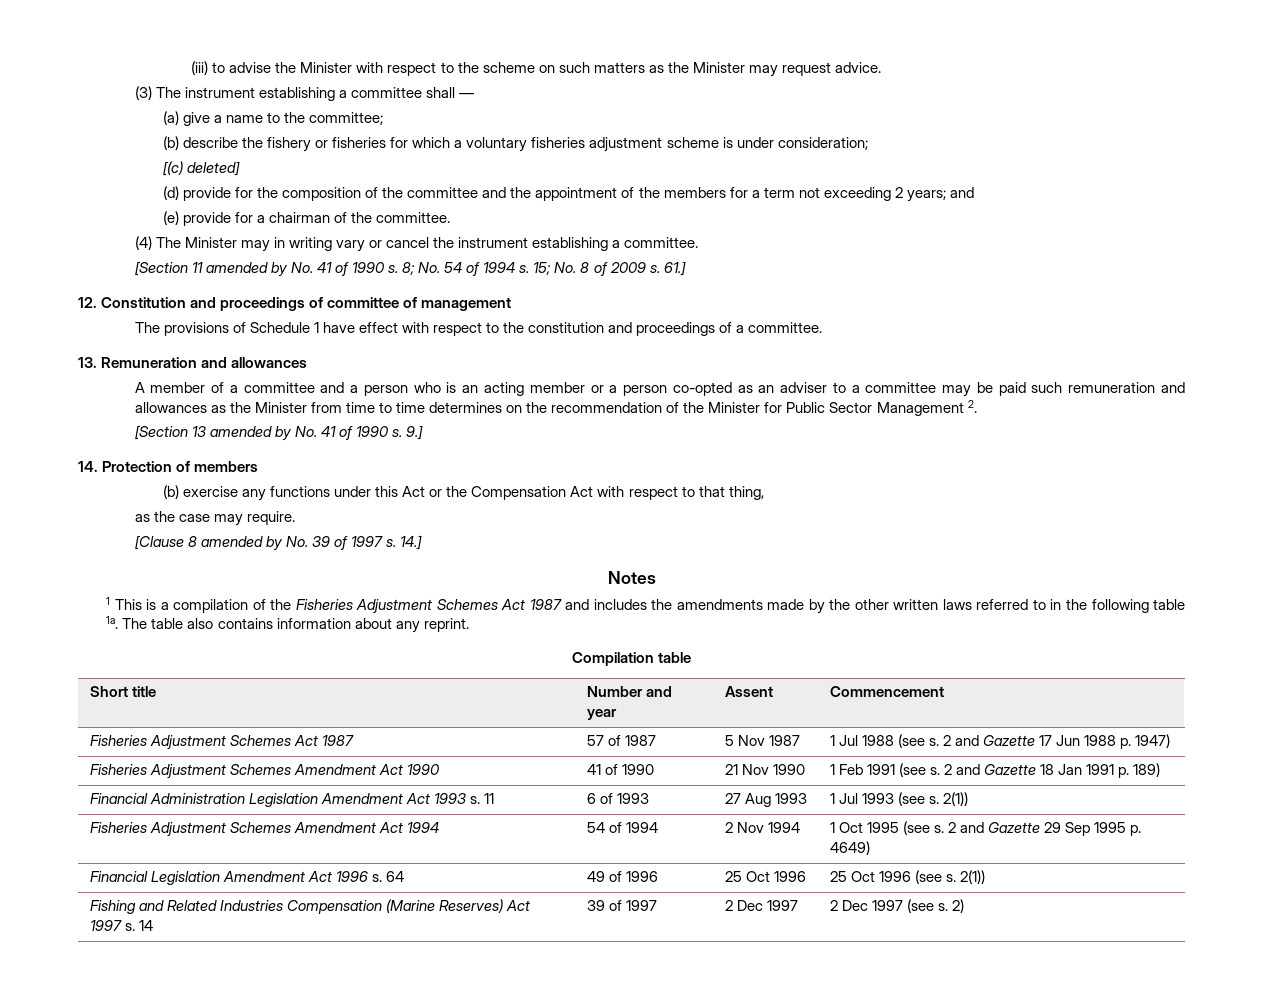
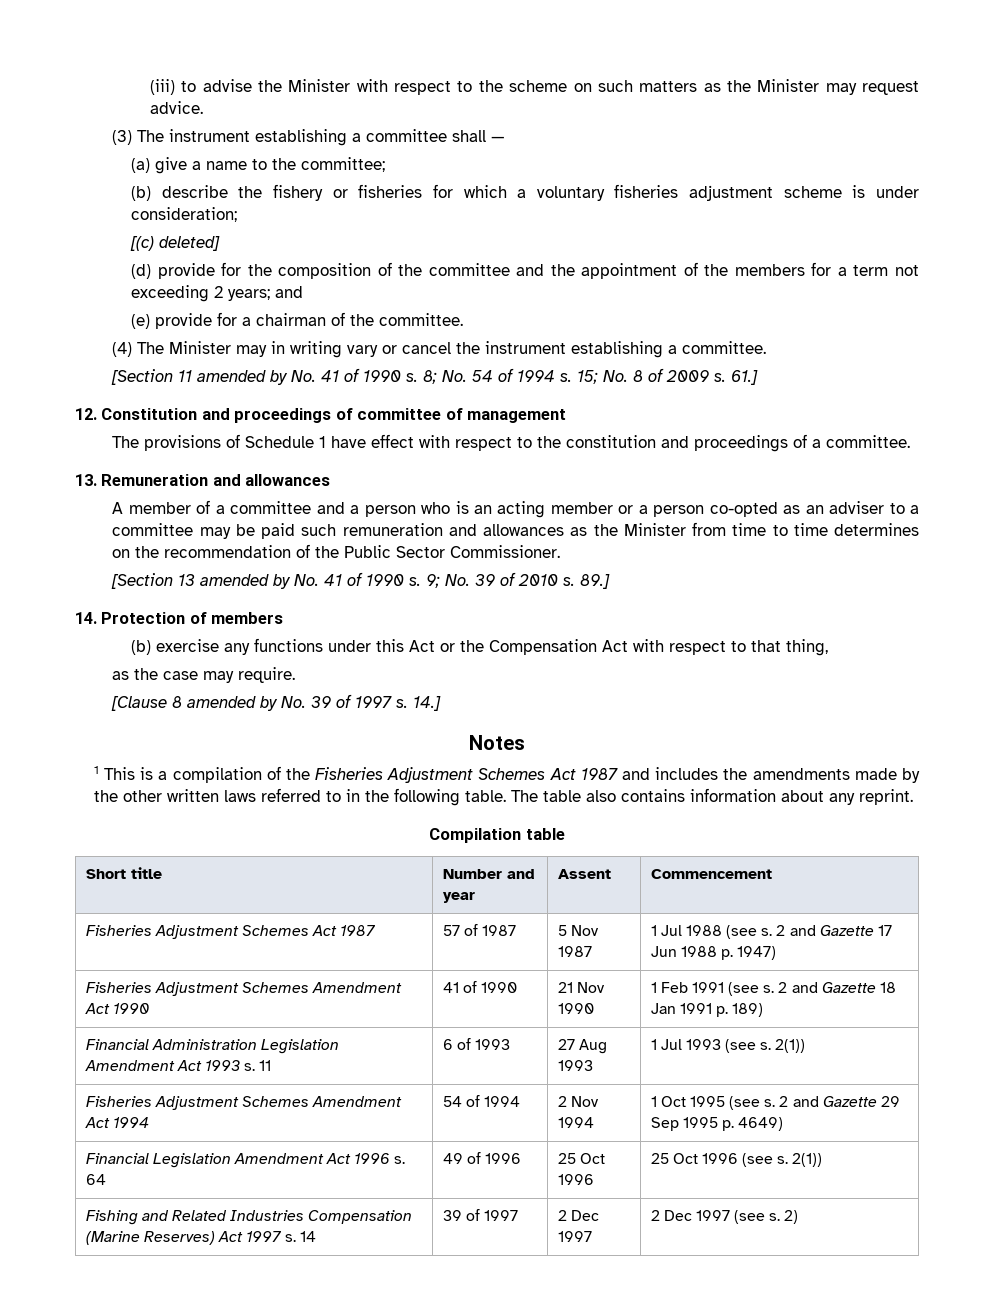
[708,400,977,416] Minister for Public Sector Management 2. -> [344,545,561,558] Public Sector Commissioner.
[406,425,424,440] 9.] -> [426,572,611,589] 9; No. 39 of 2010 s. 89.]
[1153,599,1186,610] [106,616,119,629] table 1a. -> [464,790,506,802] table.

